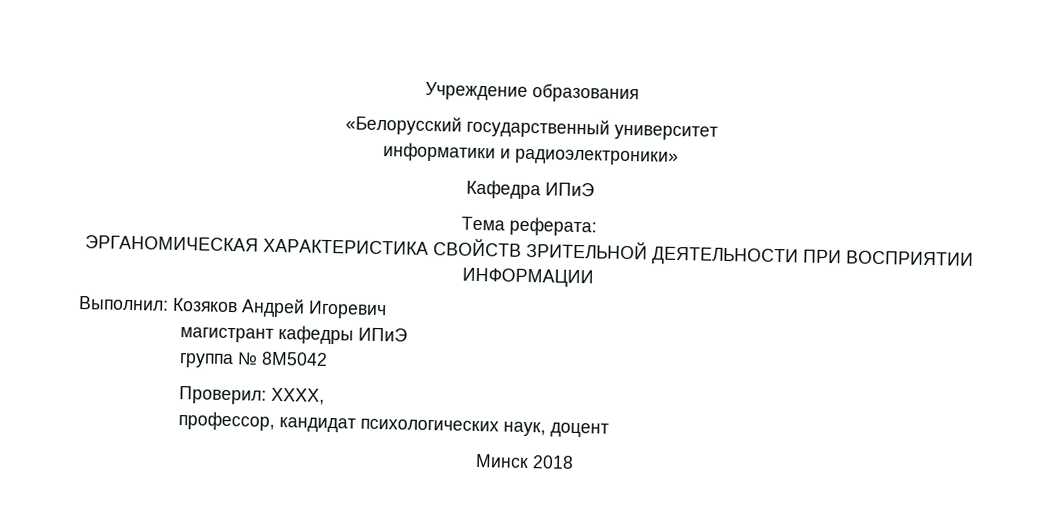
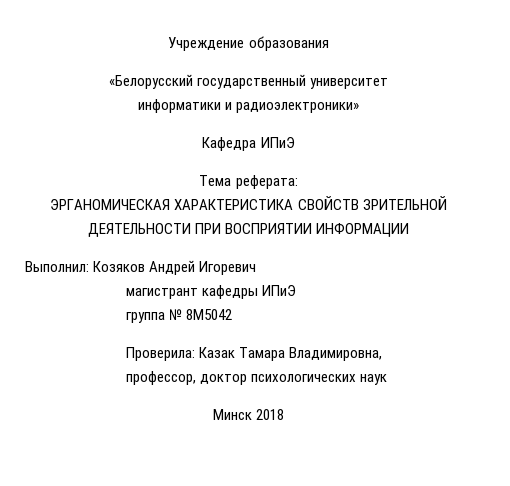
[178,385,325,405] [177,410,609,438] Проверил: XXXX, // профессор, кандидат психологических наук, доцент -> [126,347,383,361] [126,371,388,385] Проверила: Казак Тамара Владимировна, // профессор, доктор психологических наук

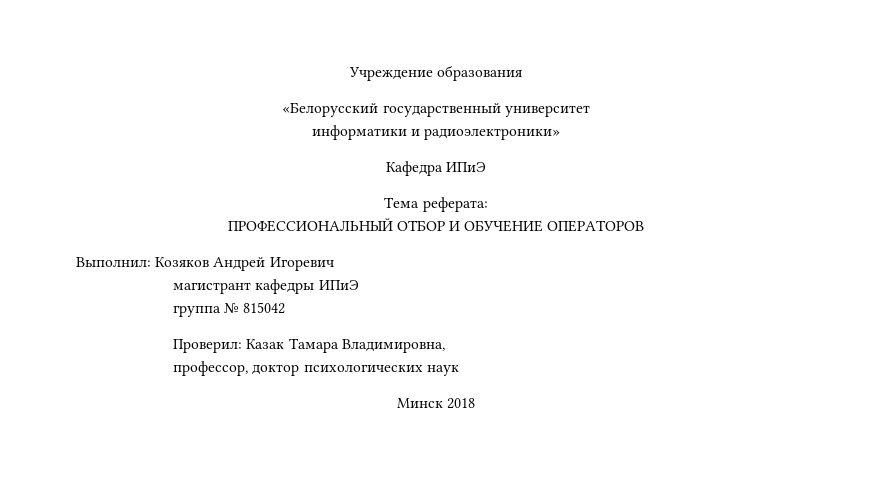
[50,196,447,210] [87,223,410,237] ЭРГАНОМИЧЕСКАЯ ХАРАКТЕРИСТИКА СВОЙСТВ ЗРИТЕЛЬНОЙ ДЕЯТЕЛЬНОСТИ ПРИ ВОСПРИЯТИИ ИНФОРМАЦИИ -> [227,218,645,232] ПРОФЕССИОНАЛЬНЫЙ ОТБОР И ОБУЧЕНИЕ ОПЕРАТОРОВ
[186,309,233,320] [126,347,196,361] 8М5042 // Проверила: -> [242,302,285,314] [173,339,243,353] 815042 // Проверил:

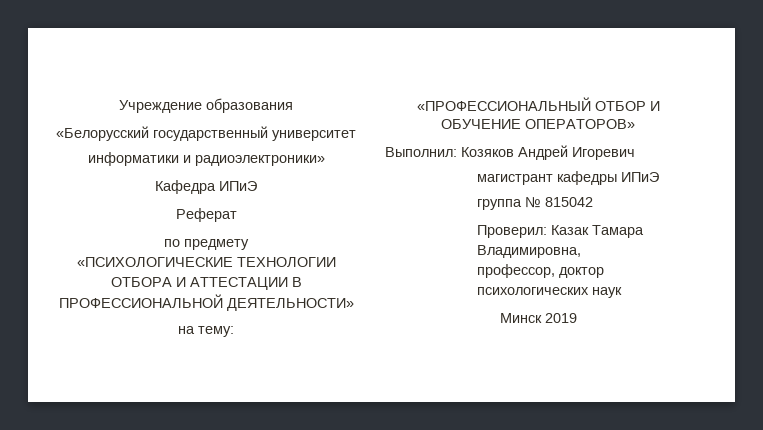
[384,197,488,212] [227,218,393,232] Тема реферата: // ПРОФЕССИОНАЛЬНЫЙ -> [175,208,237,222] [164,239,249,250] [76,257,336,267] [110,277,302,290] [58,294,354,311] [178,326,234,337] [416,97,591,111] Реферат // по предмету // «ПСИХОЛОГИЧЕСКИЕ ТЕХНОЛОГИИ ОТБОРА И АТТЕСТАЦИИ В ПРОФЕССИОНАЛЬНОЙ ДЕЯТЕЛЬНОСТИ» // на тему: // «ПРОФЕССИОНАЛЬНЫЙ
[547,220,645,232] ОПЕРАТОРОВ -> [525,119,635,129] ОПЕРАТОРОВ»
[447,398,476,409] 2018 -> [544,313,577,323] 2019

